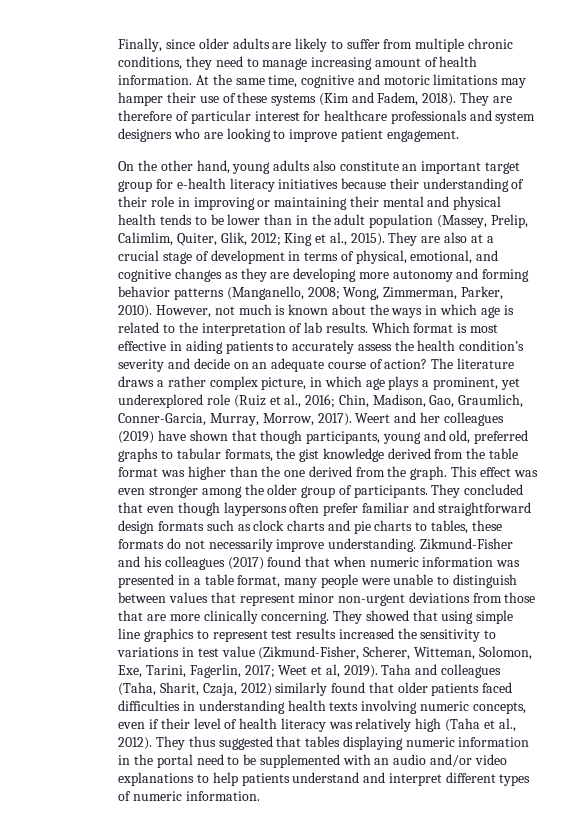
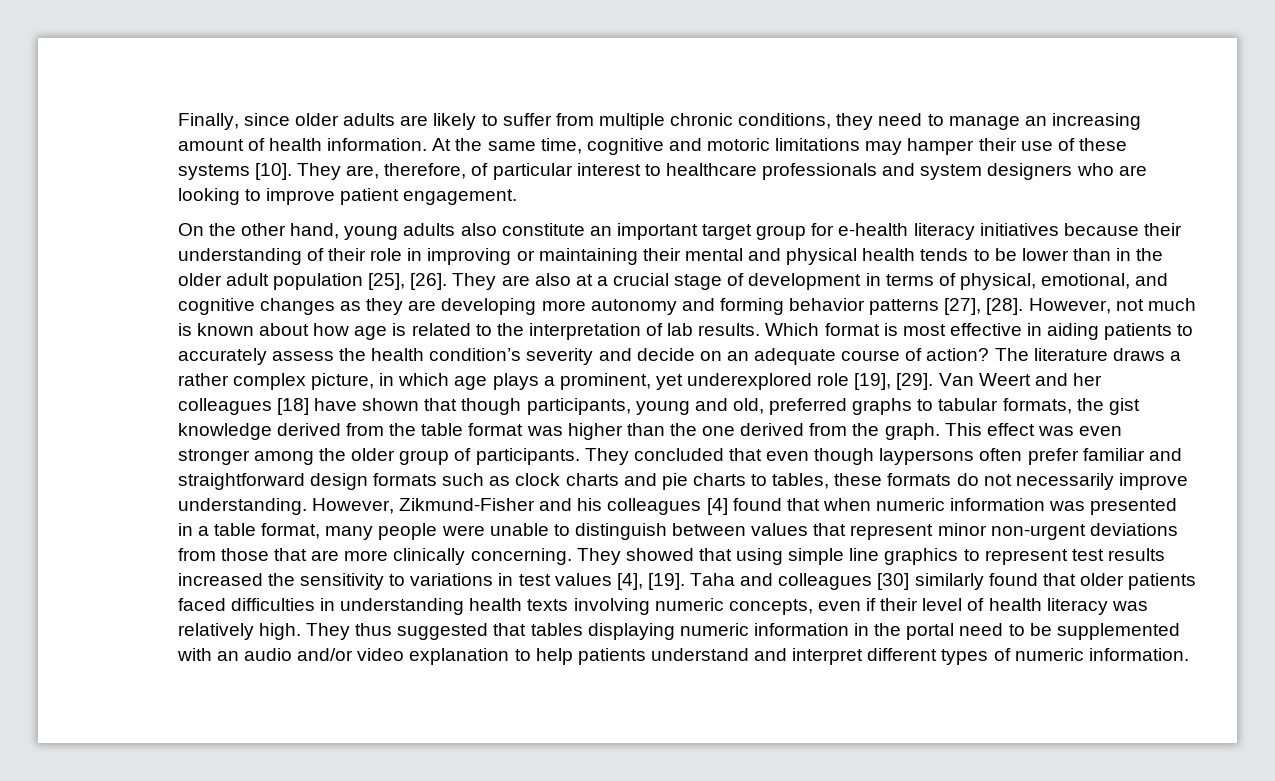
(308, 64) none -> [1024,116,1047,126] an
[318,92,512,106] [118,110,173,121] (Kim and Fadem, 2018). They are therefore -> [254,163,467,180] [10]. They are, therefore,
[303,111,321,121] for -> [644,164,661,176] to
(331, 219) none -> [177,273,222,286] older
[436,214,528,228] [118,232,385,246] (Massey, Prelip, Calimlim, Quiter, Glik, 2012; King et al., 2015). -> [368,273,448,290] [25], [26].
[226,286,503,300] [118,305,153,318] (Manganello, 2008; Wong, Zimmerman, Parker, 2010). -> [944,298,1024,315] [27], [28].
[369,304,477,318] the ways in which -> [313,323,350,336] how
[233,394,524,408] [118,413,352,426] (Ruiz et al., 2016; Chin, Madison, Gao, Graumlich, Conner-Garcia, Murray, Morrow, 2017). -> [854,373,974,390] [19], [29]. Van
[118,431,155,444] (2019) -> [276,398,309,415] [18]
(417, 545) none -> [311,498,394,514] However,
[227,557,264,570] (2017) -> [706,498,728,515] [4]
[221,646,532,660] [118,664,501,678] [118,682,272,696] value (Zikmund-Fisher, Scherer, Witteman, Solomon, Exe, Tarini, Fagerlin, 2017; Weet et al, 2019). Taha and colleagues (Taha, Sharit, Czaja, 2012) -> [554,573,910,590] values [4], [19]. Taha and colleagues [30]
[415,718,516,732] [118,737,153,750] high (Taha et al., 2012). -> [258,623,301,640] high.
[118,772,195,786] explanations -> [409,648,510,665] explanation

